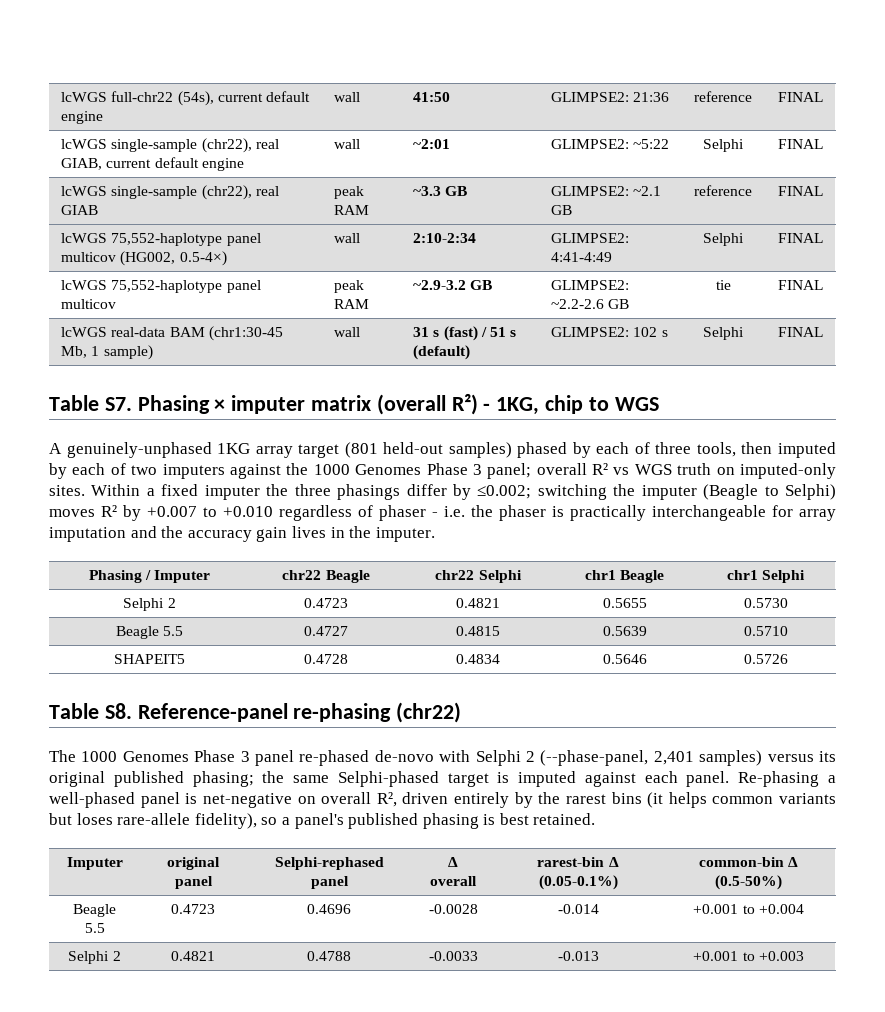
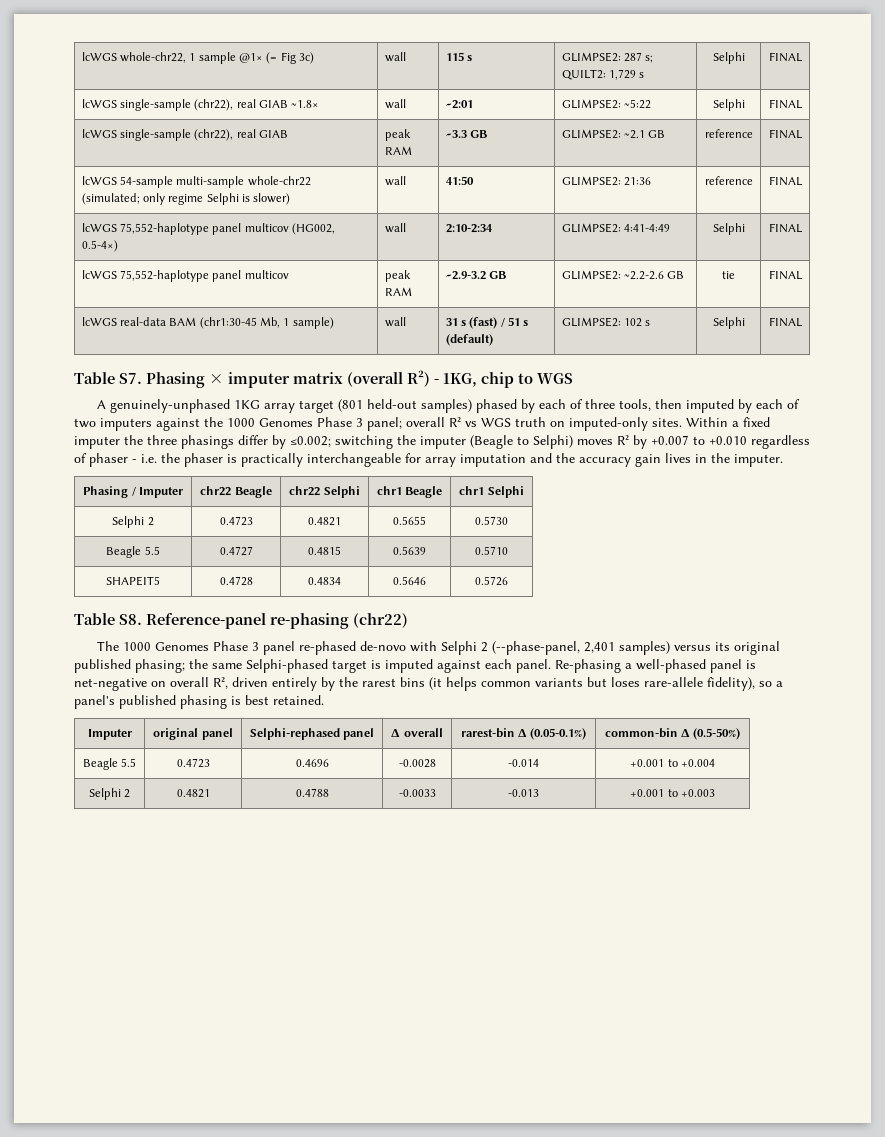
[61,91,310,106] [61,111,104,124] [334,92,361,102] [413,92,451,102] [551,92,670,102] [694,91,752,102] [777,92,823,102] [61,138,279,153] [61,157,244,171] lcWGS full-chr22 (54s), current default engine | wall | 41:50 | GLIMPSE2: 21:36 | reference | FINAL // lcWGS single-sample (chr22), real GIAB, current default engine -> [81,52,315,64] [384,52,406,62] [445,52,472,61] [561,52,654,63] [561,69,645,80] [712,52,745,64] [768,52,803,62] [81,99,320,111] lcWGS whole-chr22, 1 sample @1× (= Fig 3c) | wall | 115 s | GLIMPSE2: 287 s; QUILT2: 1,729 s | Selphi | FINAL // lcWGS single-sample (chr22), real GIAB ~1.8×
(823, 191) none -> [81,176,311,188] [81,193,291,205] [384,176,406,186] [445,176,474,185] [561,176,651,186] [704,176,753,185] [768,176,803,186] // lcWGS 54-sample multi-sample whole-chr22 (simulated; only regime Selphi is slower) | wall | 41:50 | GLIMPSE2: 21:36 | reference | FINAL

